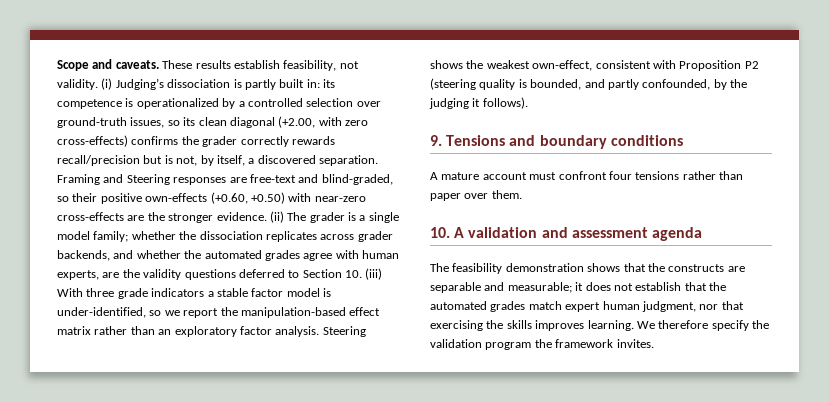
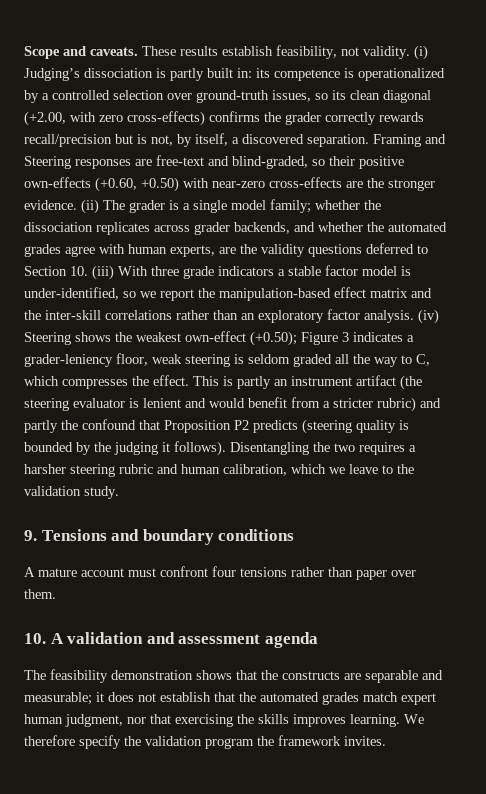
(91, 330) none -> [411,288,432,298] [24,310,172,320] and the inter-skill correlations
(320, 331) none -> [418,309,439,324] (iv)
[532,60,676,71] own-effect, consistent with -> [185,331,414,346] [24,353,430,367] [24,375,422,390] [24,397,441,412] [24,419,160,433] own-effect (+0.50); Figure 3 indicates a grader-leniency floor, weak steering is seldom graded all the way to C, which compresses the effect. This is partly an instrument artifact (the steering evaluator is lenient and would benefit from a stricter rubric) and partly the confound that
(759, 65) none -> [253,420,298,433] predicts
[530,79,711,90] bounded, and partly confounded, -> [24,442,73,452] bounded
(528, 103) none -> [230,442,416,455] [24,464,414,477] [24,486,119,499] Disentangling the two requires a harsher steering rubric and human calibration, which we leave to the validation study.

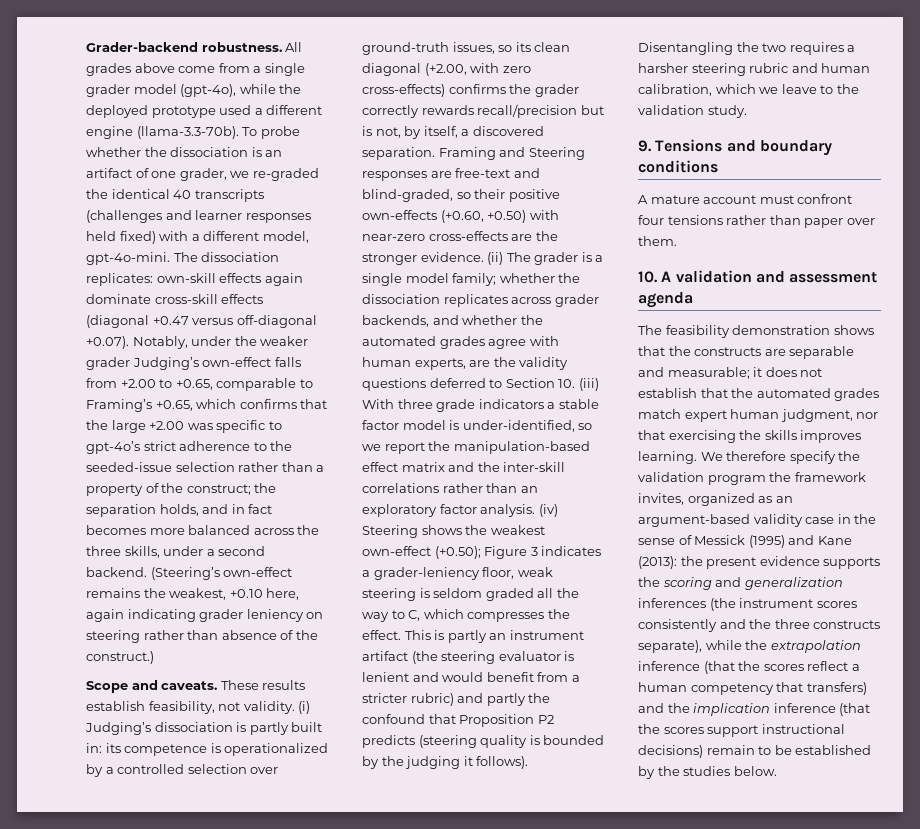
(24, 52) none -> [86,42,303,52] [86,63,305,76] [86,84,302,97] [86,105,323,118] [86,126,300,139] [86,147,283,157] [86,168,319,181] [86,189,264,202] [86,210,311,223] [86,231,309,244] [86,252,280,265] [86,273,303,286] [86,294,264,304] [86,315,317,328] [86,336,309,349] [86,357,301,370] [86,378,313,391] [86,399,328,412] [86,420,282,433] [86,441,293,454] [86,462,325,472] [86,483,277,496] [86,504,273,517] [86,525,320,535] [86,546,266,558] [86,567,293,580] [86,588,300,600] [86,609,324,622] [86,630,318,643] [86,651,154,664] Grader-backend robustness. All grades above come from a single grader model (gpt-4o), while the deployed prototype used a different engine (llama-3.3-70b). To probe whether the dissociation is an artifact of one grader, we re-graded the identical 40 transcripts (challenges and learner responses held fixed) with a different model, gpt-4o-mini. The dissociation replicates: own-skill effects again dominate cross-skill effects (diagonal +0.47 versus off-diagonal +0.07). Notably, under the weaker grader Judging’s own-effect falls from +2.00 to +0.65, comparable to Framing’s +0.65, which confirms that the large +2.00 was specific to gpt-4o’s strict adherence to the seeded-issue selection rather than a property of the construct; the separation holds, and in fact becomes more balanced across the three skills, under a second backend. (Steering’s own-effect remains the weakest, +0.10 here, again indicating grader leniency on steering rather than absence of the construct.) //
[344,736,386,746] invites. -> [638,493,793,506] [638,514,877,527] [638,535,852,548] [638,556,881,569] [638,577,843,590] [638,598,857,611] [638,619,881,632] [638,640,861,653] [638,661,860,674] [638,682,867,695] [638,703,871,716] [638,724,845,737] [638,745,872,758] [638,766,777,779] invites, organized as an argument-based validity case in the sense of Messick (1995) and Kane (2013): the present evidence supports the scoring and generalization inferences (the instrument scores consistently and the three constructs separate), while the extrapolation inference (that the scores reflect a human competency that transfers) and the implication inference (that the scores support instructional decisions) remain to be established by the studies below.

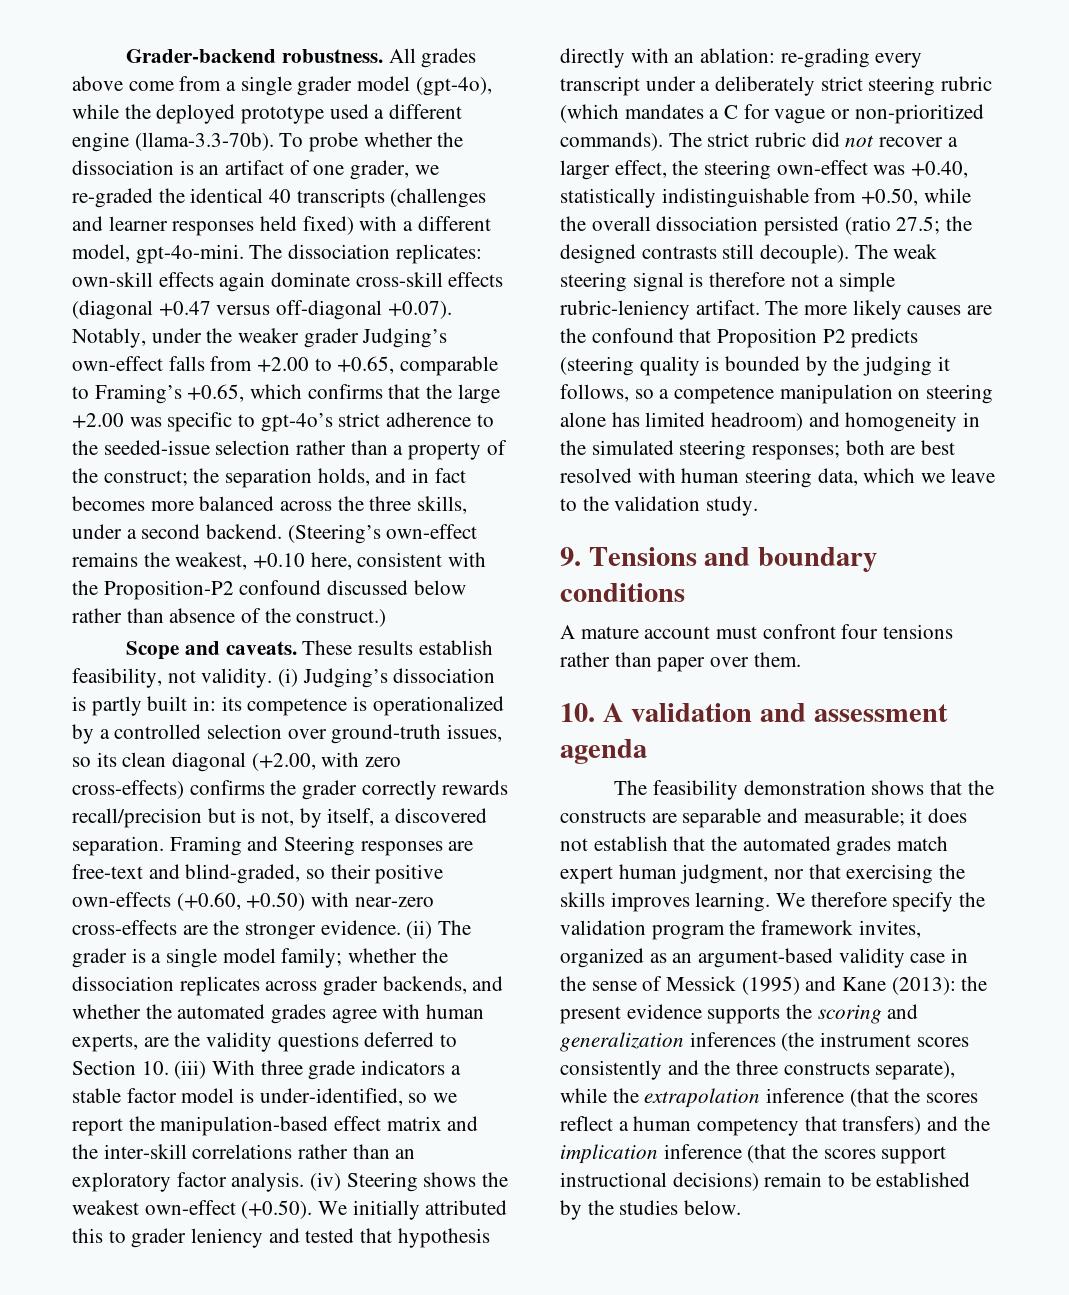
[86,609,324,622] [86,630,140,643] again indicating grader leniency on steering -> [357,552,487,567] [72,580,466,600] consistent with the Proposition-P2 confound discussed below
[434,546,602,559] [362,567,553,580] [362,588,579,601] [362,609,570,622] [362,630,584,643] [362,651,575,664] [362,672,580,682] [362,693,526,706] (+0.50); Figure 3 indicates a grader-leniency floor, weak steering is seldom graded all the way to C, which compresses the effect. This is partly an instrument artifact (the steering evaluator is lenient and would benefit from a stricter rubric) and partly -> [241,1200,508,1220] [72,1228,490,1248] [560,48,923,68] [560,76,993,96] [560,104,984,124] [560,132,958,151] [560,160,969,180] [560,188,971,208] [560,216,973,236] [560,244,938,264] [560,272,896,292] [560,300,993,320] (+0.50). We initially attributed this to grader leniency and tested that hypothesis directly with an ablation: re-grading every transcript under a deliberately strict steering rubric (which mandates a C for vague or non-prioritized commands). The strict rubric did not recover a larger effect, the steering own-effect was +0.40, statistically indistinguishable from +0.50, while the overall dissociation persisted (ratio 27.5; the designed contrasts still decouple). The weak steering signal is therefore not a simple rubric-leniency artifact. The more likely causes are
[476,756,529,769] [638,42,856,55] [638,63,871,76] [638,84,712,96] follows). Disentangling the two requires a harsher steering rubric and human calibration, -> [560,384,994,404] [560,412,981,432] [560,440,956,460] [560,468,858,488] follows, so a competence manipulation on steering alone has limited headroom) and homogeneity in the simulated steering responses; both are best resolved with human steering data,

